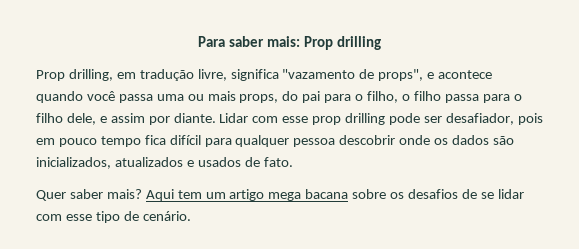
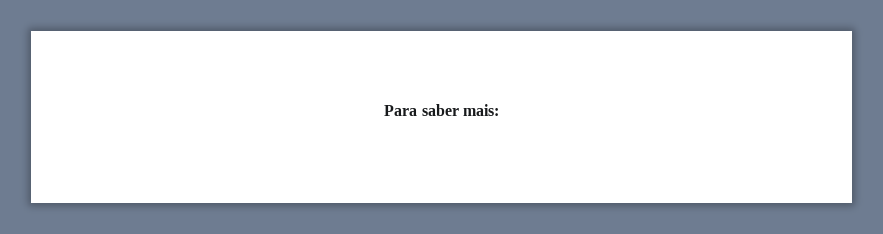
[303,36,381,50] [36,69,493,81] [36,91,522,103] [36,113,543,125] [36,135,514,147] [36,157,293,169] [36,189,524,201] [36,211,191,223] Prop drilling // Prop drilling, em tradução livre, significa "vazamento de props", e acontece quando você passa uma ou mais props, do pai para o filho, o filho passa para o filho dele, e assim por diante. Lidar com esse prop drilling pode ser desafiador, pois em pouco tempo fica difícil para qualquer pessoa descobrir onde os dados são inicializados, atualizados e usados de fato. // Quer saber mais? Aqui tem um artigo mega bacana sobre os desafios de se lidar com esse tipo de cenário. -> (499, 110) none

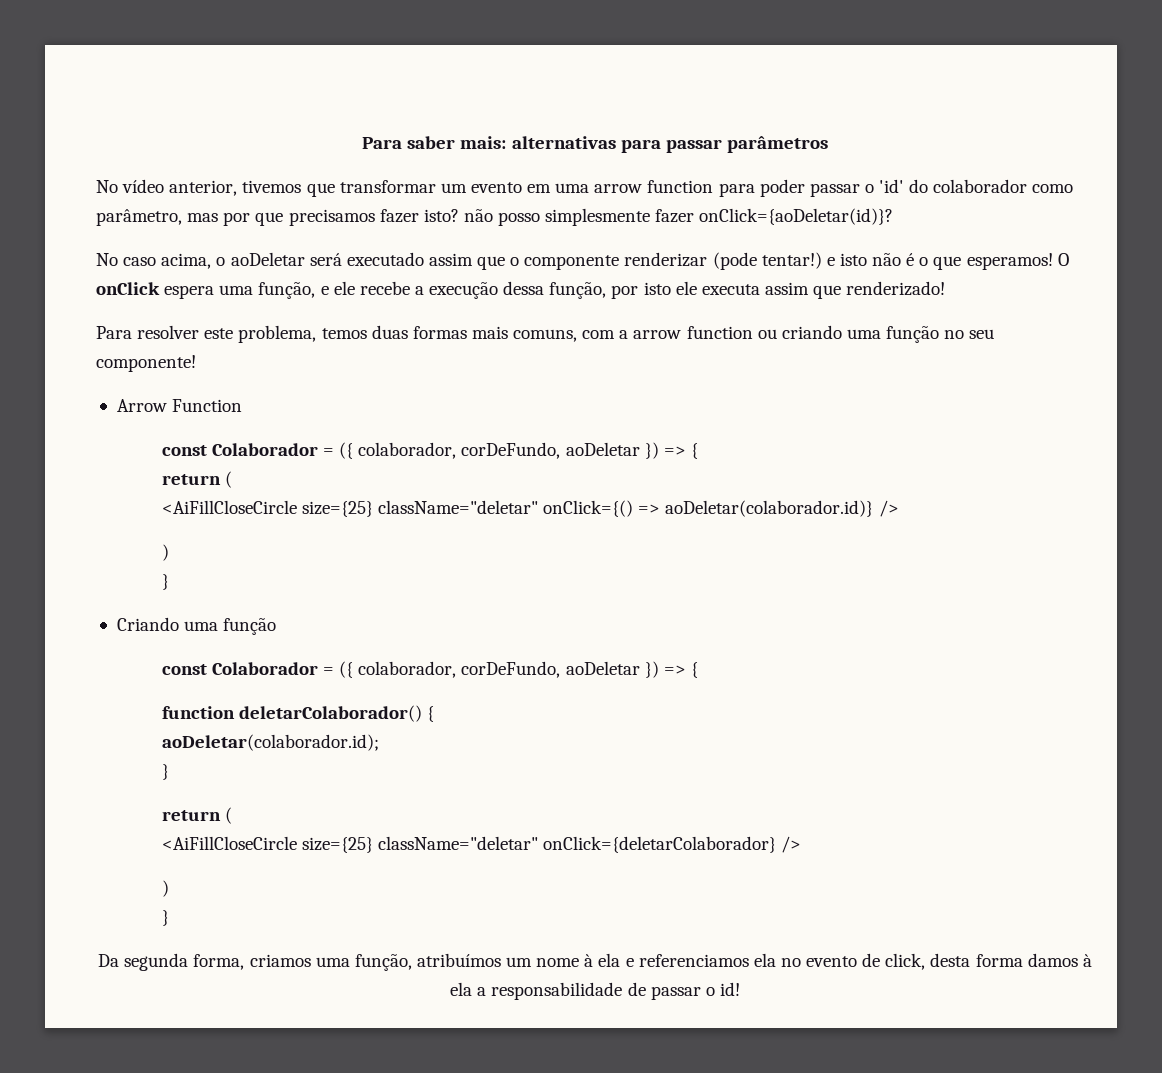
(499, 110) none -> [511,136,828,153] [96,179,1074,197] [96,208,894,226] [96,252,1069,270] [96,281,946,299] [96,325,995,343] [96,355,196,372] [116,399,243,412] [161,442,698,459] [161,471,232,488] [161,500,899,517] [161,544,169,561] [161,574,169,590] [116,617,277,635] [161,661,698,678] [161,705,435,722] [161,734,379,751] [161,764,169,780] [161,807,232,824] [161,836,802,853] [161,880,169,897] [161,910,169,926] [98,953,1092,971] [450,982,740,1000] alternativas para passar parâmetros // No vídeo anterior, tivemos que transformar um evento em uma arrow function para poder passar o 'id' do colaborador como parâmetro, mas por que precisamos fazer isto? não posso simplesmente fazer onClick={aoDeletar(id)}? // No caso acima, o aoDeletar será executado assim que o componente renderizar (pode tentar!) e isto não é o que esperamos! O onClick espera uma função, e ele recebe a execução dessa função, por isto ele executa assim que renderizado! // Para resolver este problema, temos duas formas mais comuns, com a arrow function ou criando uma função no seu componente! // Arrow Function // const Colaborador = ({ colaborador, corDeFundo, aoDeletar }) => { // return ( // <AiFillCloseCircle size={25} className="deletar" onClick={() => aoDeletar(colaborador.id)} /> // ) // } // Criando uma função // const Colaborador = ({ colaborador, corDeFundo, aoDeletar }) => { // function deletarColaborador() { // aoDeletar(colaborador.id); // } // return ( // <AiFillCloseCircle size={25} className="deletar" onClick={deletarColaborador} /> // ) // } // Da segunda forma, criamos uma função, atribuímos um nome à ela e referenciamos ela no evento de click, desta forma damos à ela a responsabilidade de passar o id!

